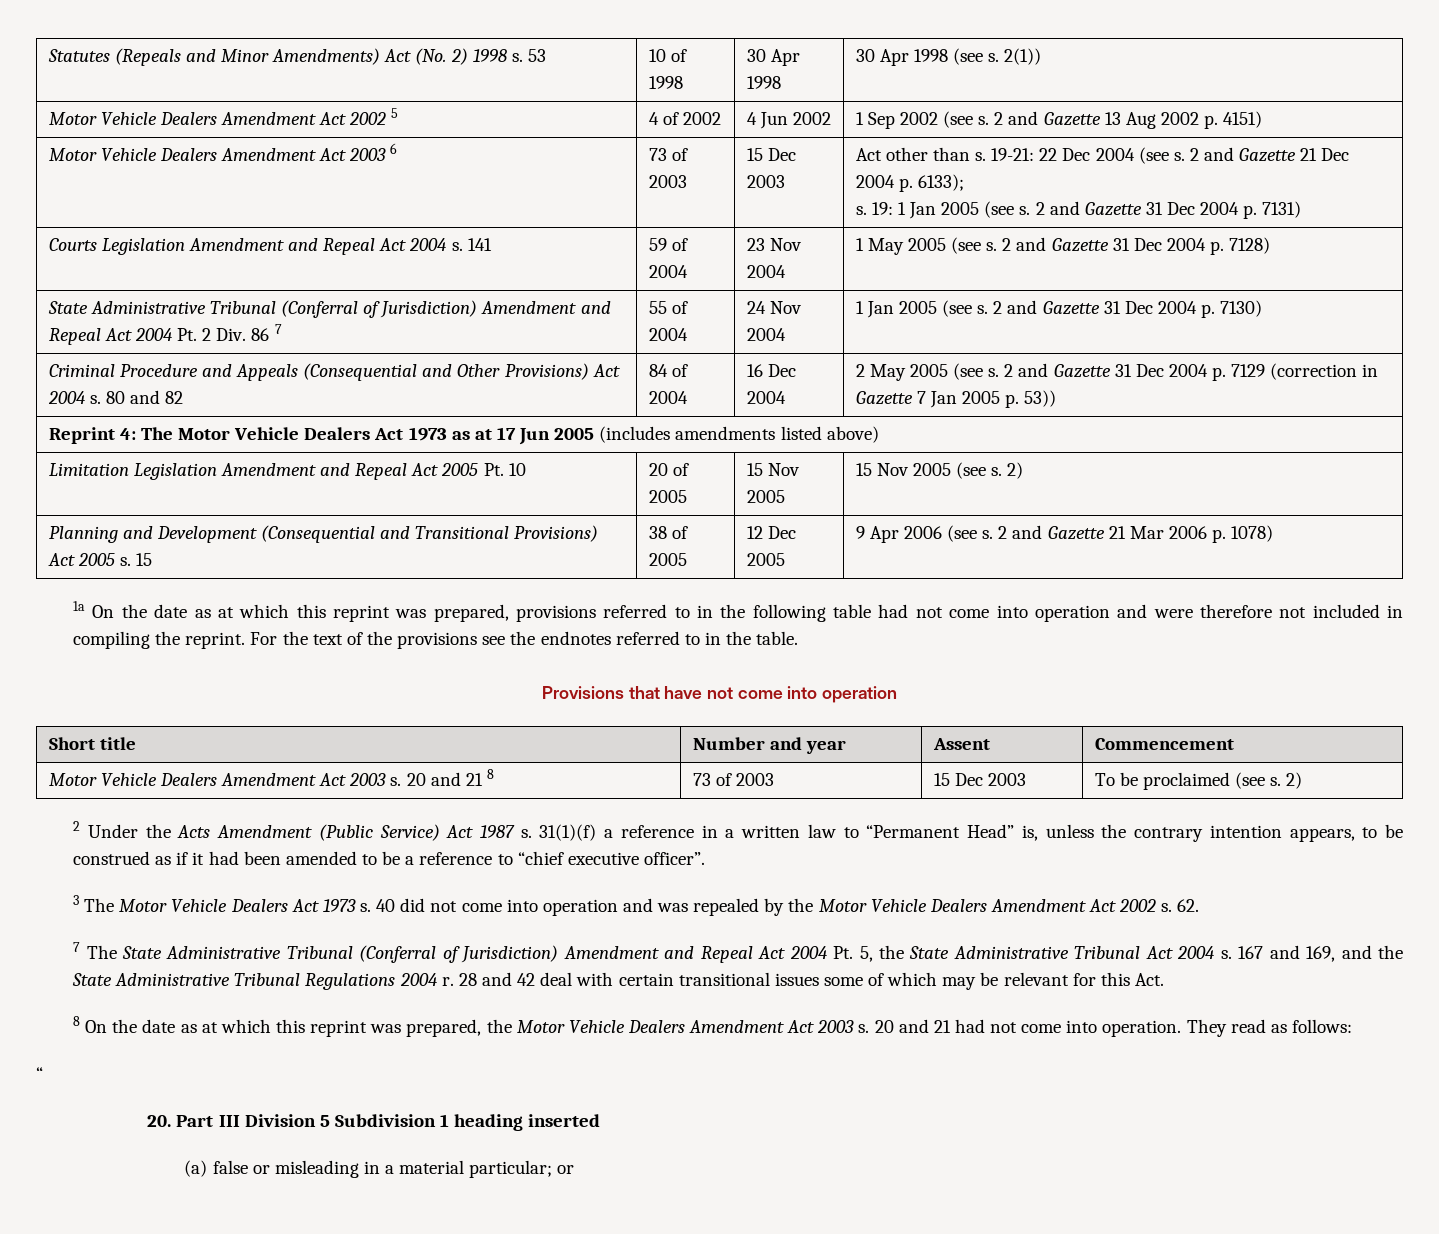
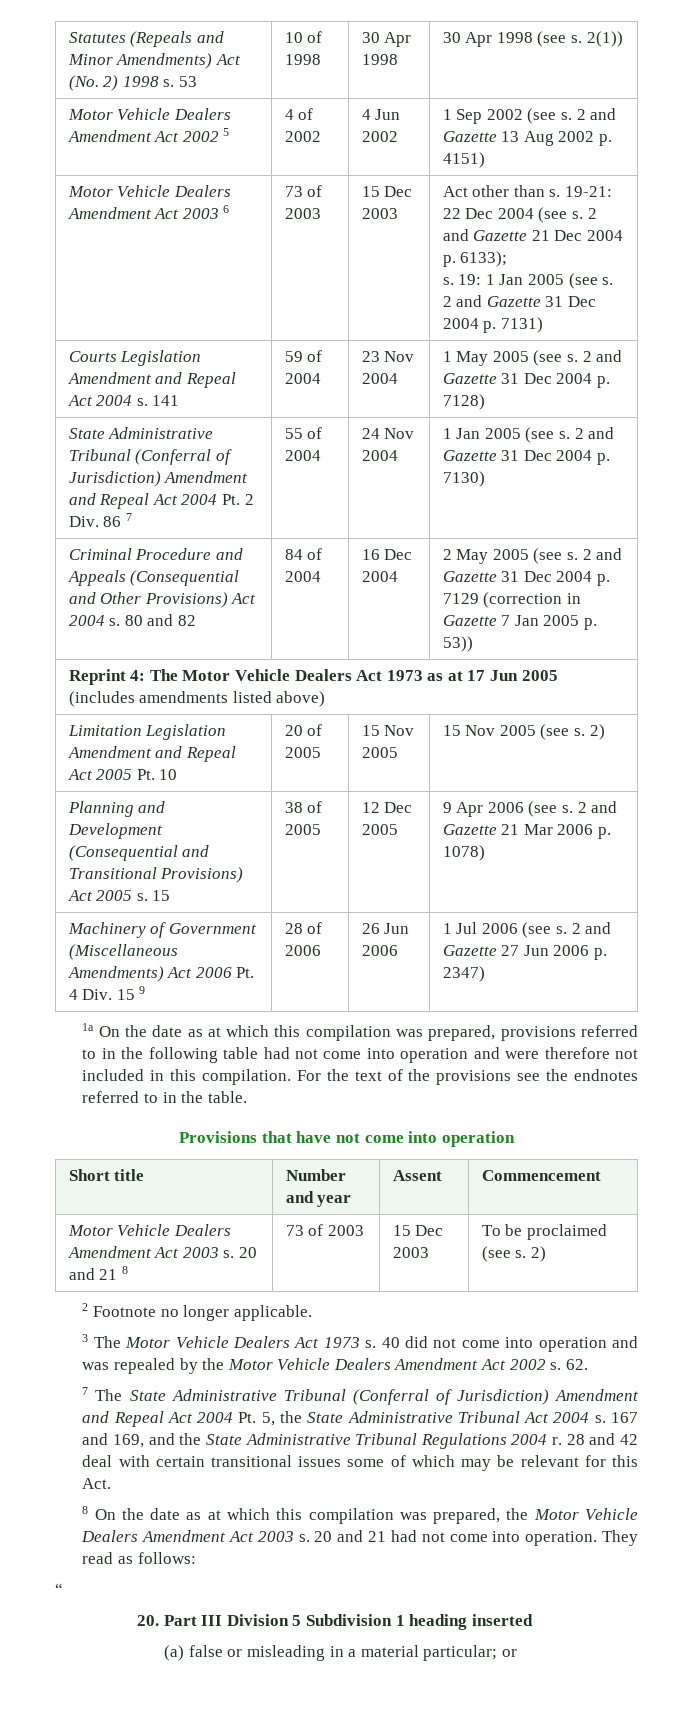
(1274, 533) none -> [67,922,257,938] [68,944,178,960] [67,966,255,982] [68,986,146,1000] [284,922,323,934] [284,945,321,956] [361,923,410,934] [361,945,398,956] [442,922,612,938] [442,945,607,960] [442,966,485,982] // Machinery of Government (Miscellaneous Amendments) Act 2006 Pt. 4 Div. 15 9 | 28 of 2006 | 26 Jun 2006 | 1 Jul 2006 (see s. 2 and Gazette 27 Jun 2006 p. 2347)
[332,605,390,622] reprint -> [305,1025,391,1041] compilation
[73,631,246,649] compiling the reprint. -> [170,1069,291,1085] this compilation.
[87,824,1403,842] [73,851,705,865] Under the Acts Amendment (Public Service) Act 1987 s. 31(1)(f) a reference in a written law to “Permanent Head” is, unless the contrary intention appears, to be construed as if it had been amended to be a reference to “chief executive officer”. -> [92,1305,312,1321] Footnote no longer applicable.
[310,1020,368,1037] reprint -> [308,1508,394,1524] compilation

